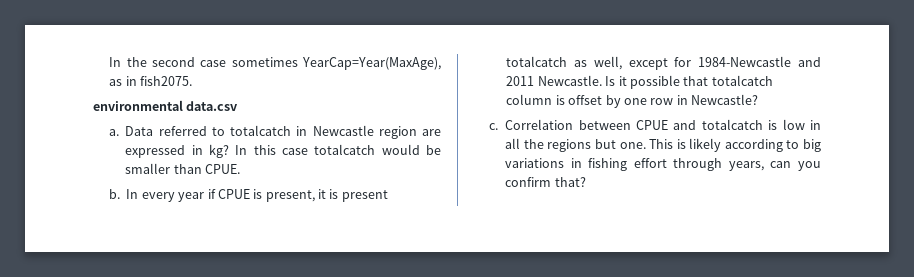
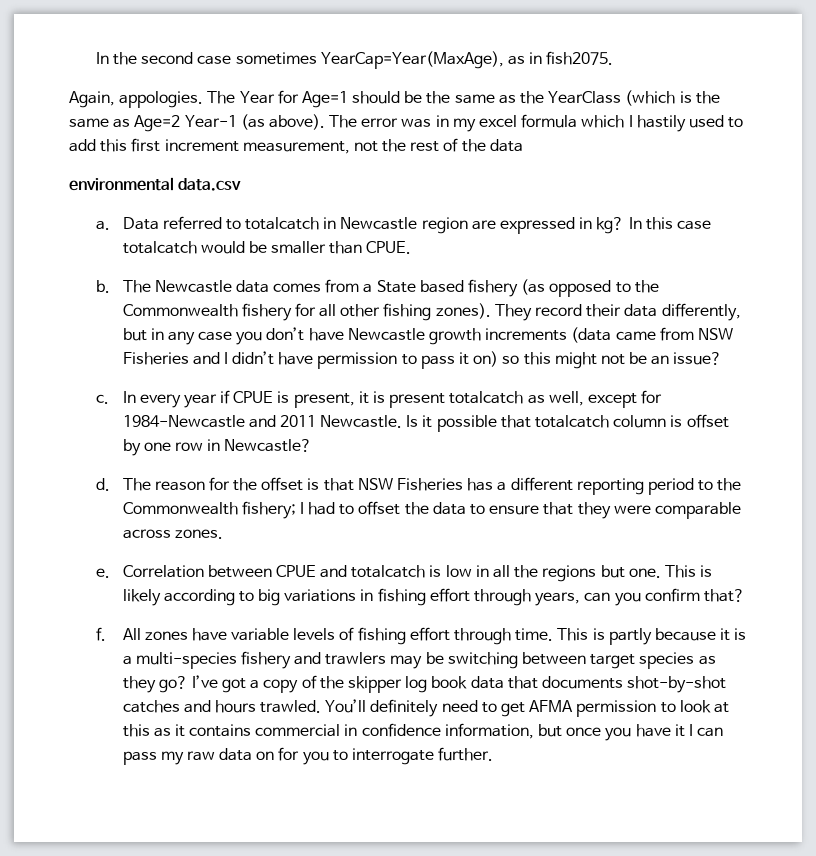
(192, 81) none -> [69,90,720,108] [69,114,744,132] [69,138,523,154] // Again, appologies. The Year for Age=1 should be the same as the YearClass (which is the same as Age=2 Year-1 (as above). The error was in my excel formula which I hastily used to add this first increment measurement, not the rest of the data
(121, 194) none -> [122,279,659,297] [122,303,741,321] [122,327,733,345] [122,351,723,369] [95,394,109,404] The Newcastle data comes from a State based fishery (as opposed to the Commonwealth fishery for all other fishing zones). They record their data differently, but in any case you don’t have Newcastle growth increments (data came from NSW Fisheries and I didn’t have permission to pass it on) so this might not be an issue? // c.
[489,123,499,130] c. -> [95,477,742,495] [122,501,741,519] [122,529,223,539] [95,568,110,578] d. The reason for the offset is that NSW Fisheries has a different reporting period to the Commonwealth fishery; I had to offset the data to ensure that they were comparable across zones. // e.
(586, 182) none -> [95,627,747,645] [122,651,716,669] [122,675,727,693] [122,699,729,717] [122,723,724,741] [122,747,494,765] // f. All zones have variable levels of fishing effort through time. This is partly because it is a multi-species fishery and trawlers may be switching between target species as they go? I’ve got a copy of the skipper log book data that documents shot-by-shot catches and hours trawled. You’ll definitely need to get AFMA permission to look at this as it contains commercial in confidence information, but once you have it I can pass my raw data on for you to interrogate further.

